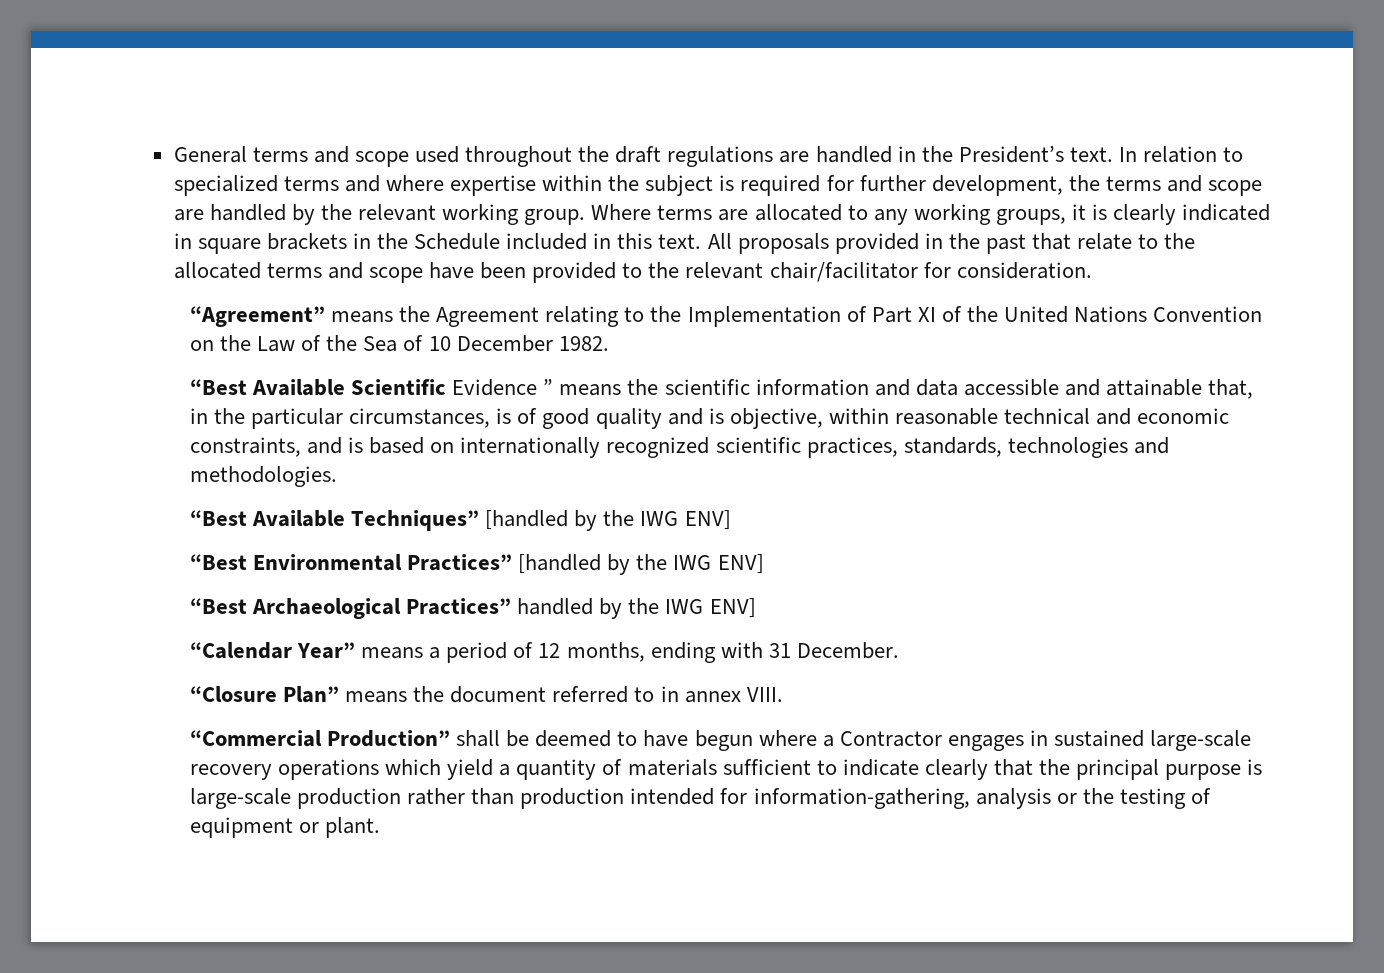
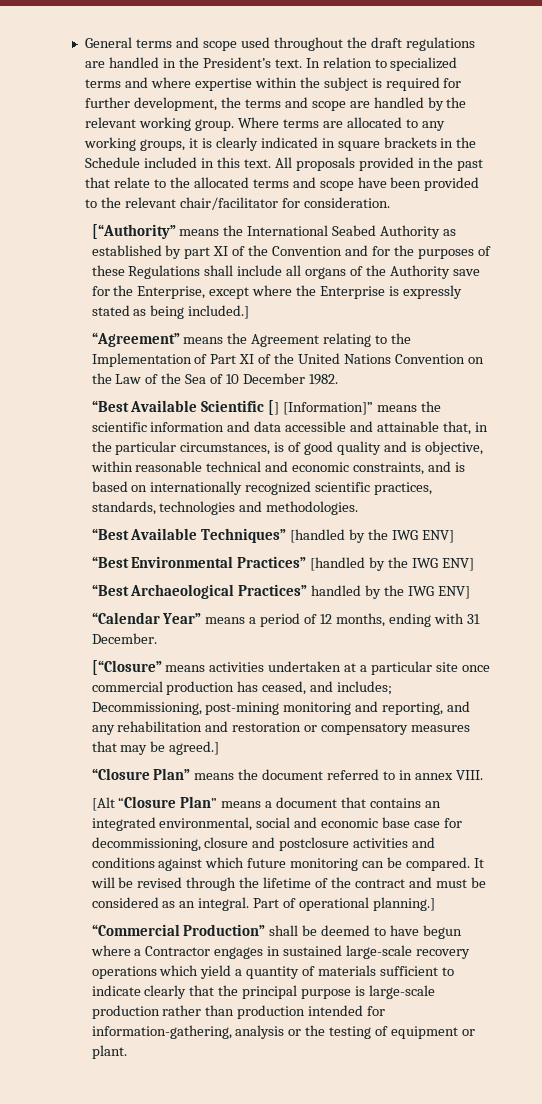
(1092, 270) none -> [91,224,456,239] [91,245,491,259] [91,265,480,279] [91,285,462,299] [91,305,250,319] // [“Authority” means the International Seabed Authority as established by part XI of the Convention and for the purposes of these Regulations shall include all organs of the Authority save for the Enterprise, except where the Enterprise is expressly stated as being included.]
[452,379,554,396] Evidence ” -> [268,400,374,415] [] [Information]”
(899, 650) none -> [91,660,490,675] [91,681,393,695] [91,701,471,715] [91,721,470,735] [91,741,220,755] // [“Closure” means activities undertaken at a particular site once commercial production has ceased, and includes; Decommissioning, post-mining monitoring and reporting, and any rehabilitation and restoration or compensatory measures that may be agreed.]
(783, 694) none -> [91,796,441,811] [91,817,462,831] [91,837,436,851] [91,857,484,871] [90,877,486,891] [91,897,435,911] // [Alt “Closure Plan” means a document that contains an integrated environmental, social and economic base case for decommissioning, closure and postclosure activities and conditions against which future monitoring can be compared. It will be revised through the lifetime of the contract and must be considered as an integral. Part of operational planning.]

